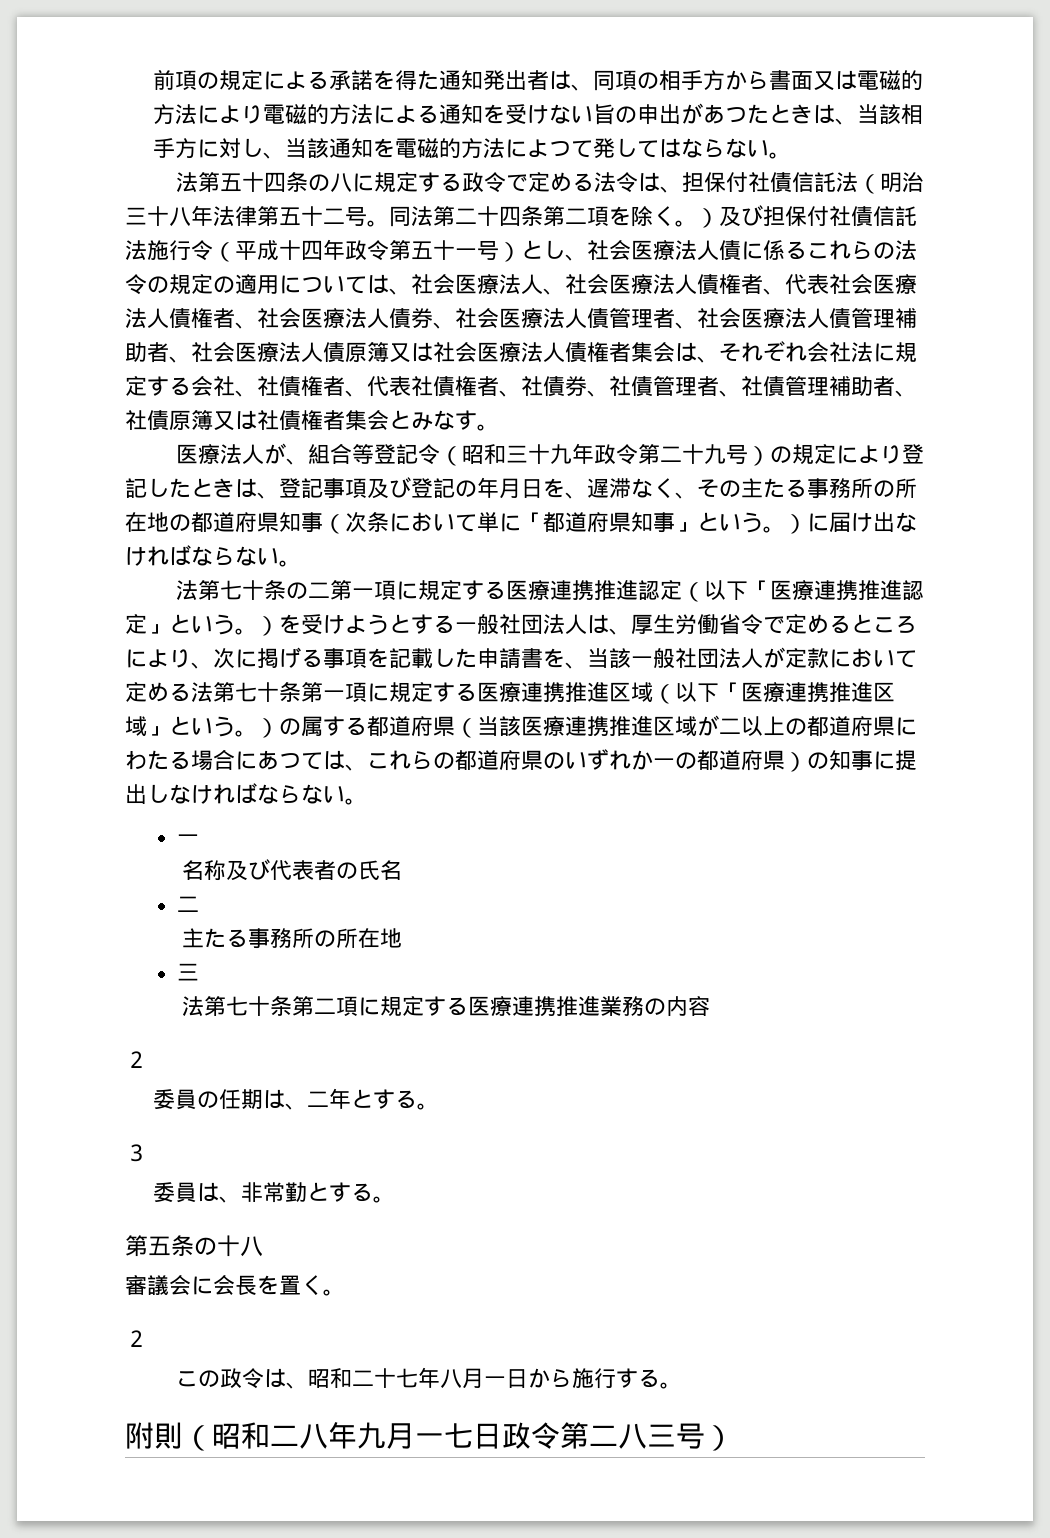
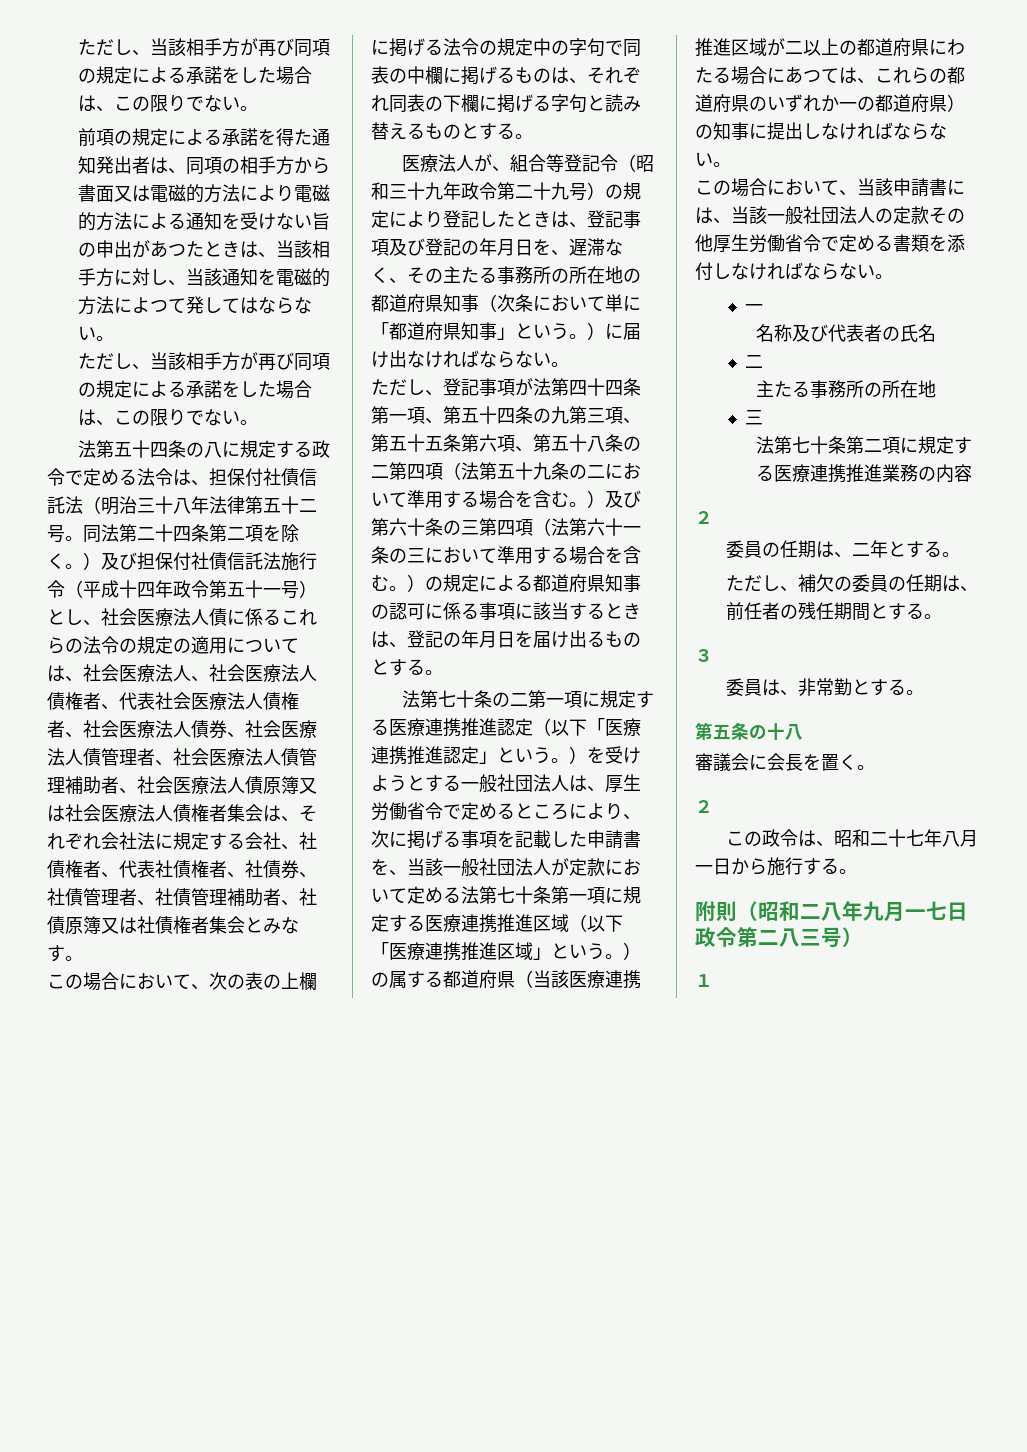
(153, 79) none -> [77,38,330,57] [77,66,312,85] [77,94,258,112] ただし、当該相手方が再び同項の規定による承諾をした場合は、この限りでない。 //
(792, 155) none -> [77,352,330,371] [77,380,312,399] [77,408,258,426] // ただし、当該相手方が再び同項の規定による承諾をした場合は、この限りでない。
(499, 427) none -> [47,972,317,991] [371,38,641,57] [371,66,641,85] [371,94,641,113] [371,122,533,140] // この場合において、次の表の上欄に掲げる法令の規定中の字句で同表の中欄に掲げるものは、それぞれ同表の下欄に掲げる字句と読み替えるものとする。
(301, 563) none -> [371,378,641,396] [371,406,641,424] [371,434,641,452] [371,462,641,480] [371,490,641,509] [371,518,641,536] [371,546,641,565] [371,574,641,593] [371,602,641,620] [371,630,641,648] [371,659,443,676] // ただし、登記事項が法第四十四条第一項、第五十四条の九第三項、第五十五条第六項、第五十八条の二第四項（法第五十九条の二において準用する場合を含む。）及び第六十条の三第四項（法第六十一条の三において準用する場合を含む。）の規定による都道府県知事の認可に係る事項に該当するときは、登記の年月日を届け出るものとする。
(367, 801) none -> [695,178,965,197] [695,206,965,224] [695,234,965,253] [695,262,893,281] // この場合において、当該申請書には、当該一般社団法人の定款その他厚生労働省令で定める書類を添付しなければならない。
(440, 1106) none -> [725,574,978,592] [725,602,942,621] // ただし、補欠の委員の任期は、前任者の残任期間とする。
(734, 1438) none -> [695,974,713,987] // １

